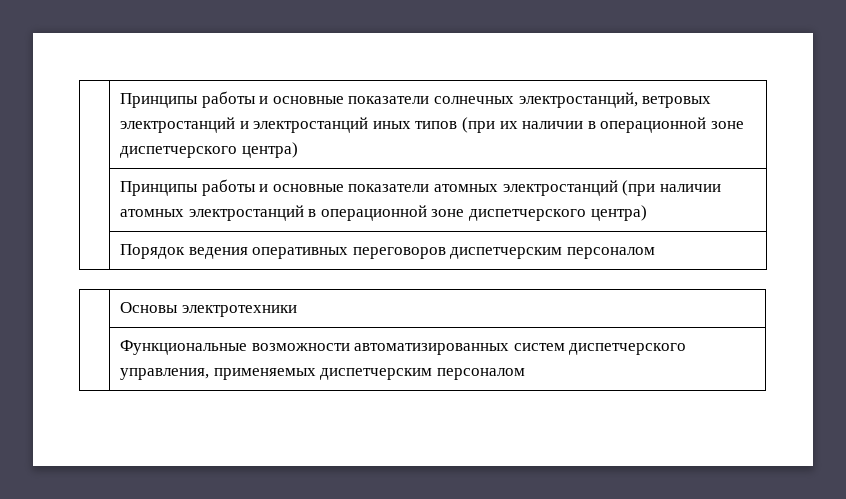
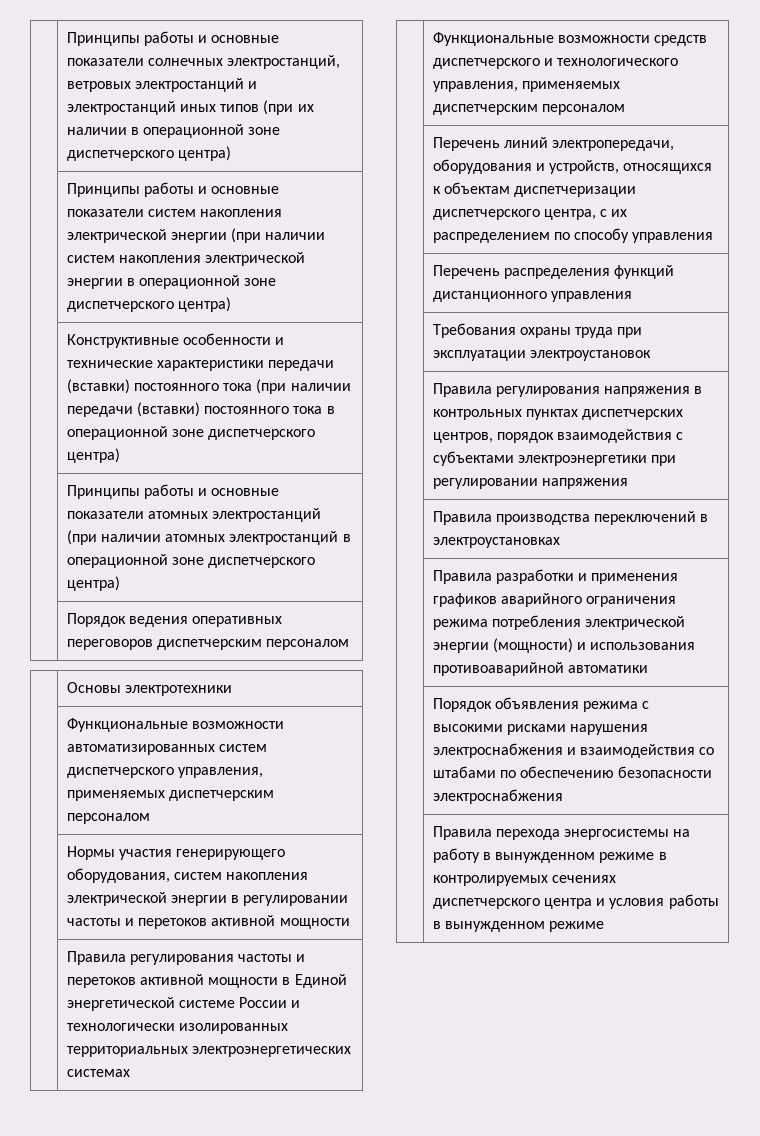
(298, 150) none -> [66,182,280,197] [66,209,283,217] [66,228,326,243] [66,252,306,266] [66,275,277,289] [66,297,232,312] [66,333,285,348] [66,360,335,371] [66,379,351,394] [66,402,335,417] [66,426,316,440] [66,448,120,463] // | Принципы работы и основные показатели систем накопления электрической энергии (при наличии систем накопления электрической энергии в операционной зоне диспетчерского центра) // | Конструктивные особенности и технические характеристики передачи (вставки) постоянного тока (при наличии передачи (вставки) постоянного тока в операционной зоне диспетчерского центра)
(525, 374) none -> [66,846,286,860] [66,868,309,883] [66,892,349,906] [66,915,350,929] [66,951,306,965] [66,974,347,988] [66,997,301,1011] [66,1023,289,1034] [66,1046,352,1057] [66,1069,130,1077] [432,32,708,46] [432,58,679,69] [432,81,621,92] [432,104,626,115] [432,137,675,151] [432,159,713,174] [432,182,637,197] [432,209,628,220] [432,228,714,243] [432,265,675,279] [432,291,633,302] [432,323,643,338] [432,350,652,361] [432,383,703,397] [432,409,684,420] [432,429,684,443] [432,451,677,466] [432,478,629,489] [432,511,709,525] [432,537,560,548] [432,569,679,584] [432,593,677,607] [432,615,686,630] [432,638,696,653] [432,662,649,676] [432,697,650,712] [432,724,649,735] [432,743,715,758] [432,766,713,778] [432,789,563,804] [432,826,691,840] [432,848,667,863] [432,875,617,886] [432,894,719,909] [432,921,605,932] // | Нормы участия генерирующего оборудования, систем накопления электрической энергии в регулировании частоты и перетоков активной мощности // | Правила регулирования частоты и перетоков активной мощности в Единой энергетической системе России и технологически изолированных территориальных электроэнергетических системах // | Функциональные возможности средств диспетчерского и технологического управления, применяемых диспетчерским персоналом // | Перечень линий электропередачи, оборудования и устройств, относящихся к объектам диспетчеризации диспетчерского центра, с их распределением по способу управления // | Перечень распределения функций дистанционного управления // | Требования охраны труда при эксплуатации электроустановок // | Правила регулирования напряжения в контрольных пунктах диспетчерских центров, порядок взаимодействия с субъектами электроэнергетики при регулировании напряжения // | Правила производства переключений в электроустановках // | Правила разработки и применения графиков аварийного ограничения режима потребления электрической энергии (мощности) и использования противоаварийной автоматики // | Порядок объявления режима с высокими рисками нарушения электроснабжения и взаимодействия со штабами по обеспечению безопасности электроснабжения // | Правила перехода энергосистемы на работу в вынужденном режиме в контролируемых сечениях диспетчерского центра и условия работы в вынужденном режиме

